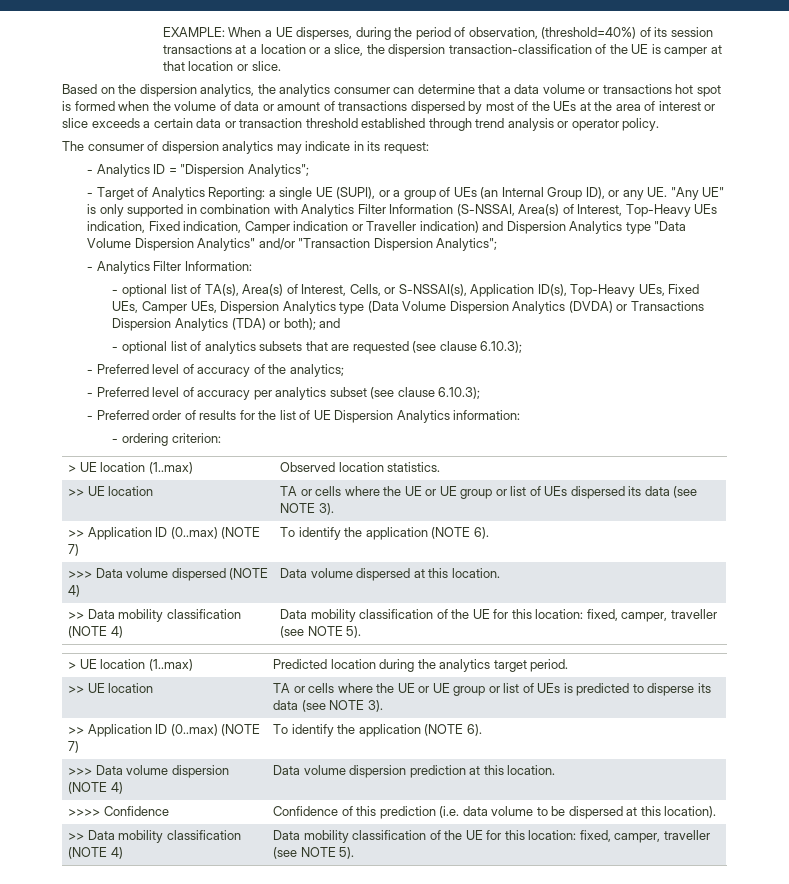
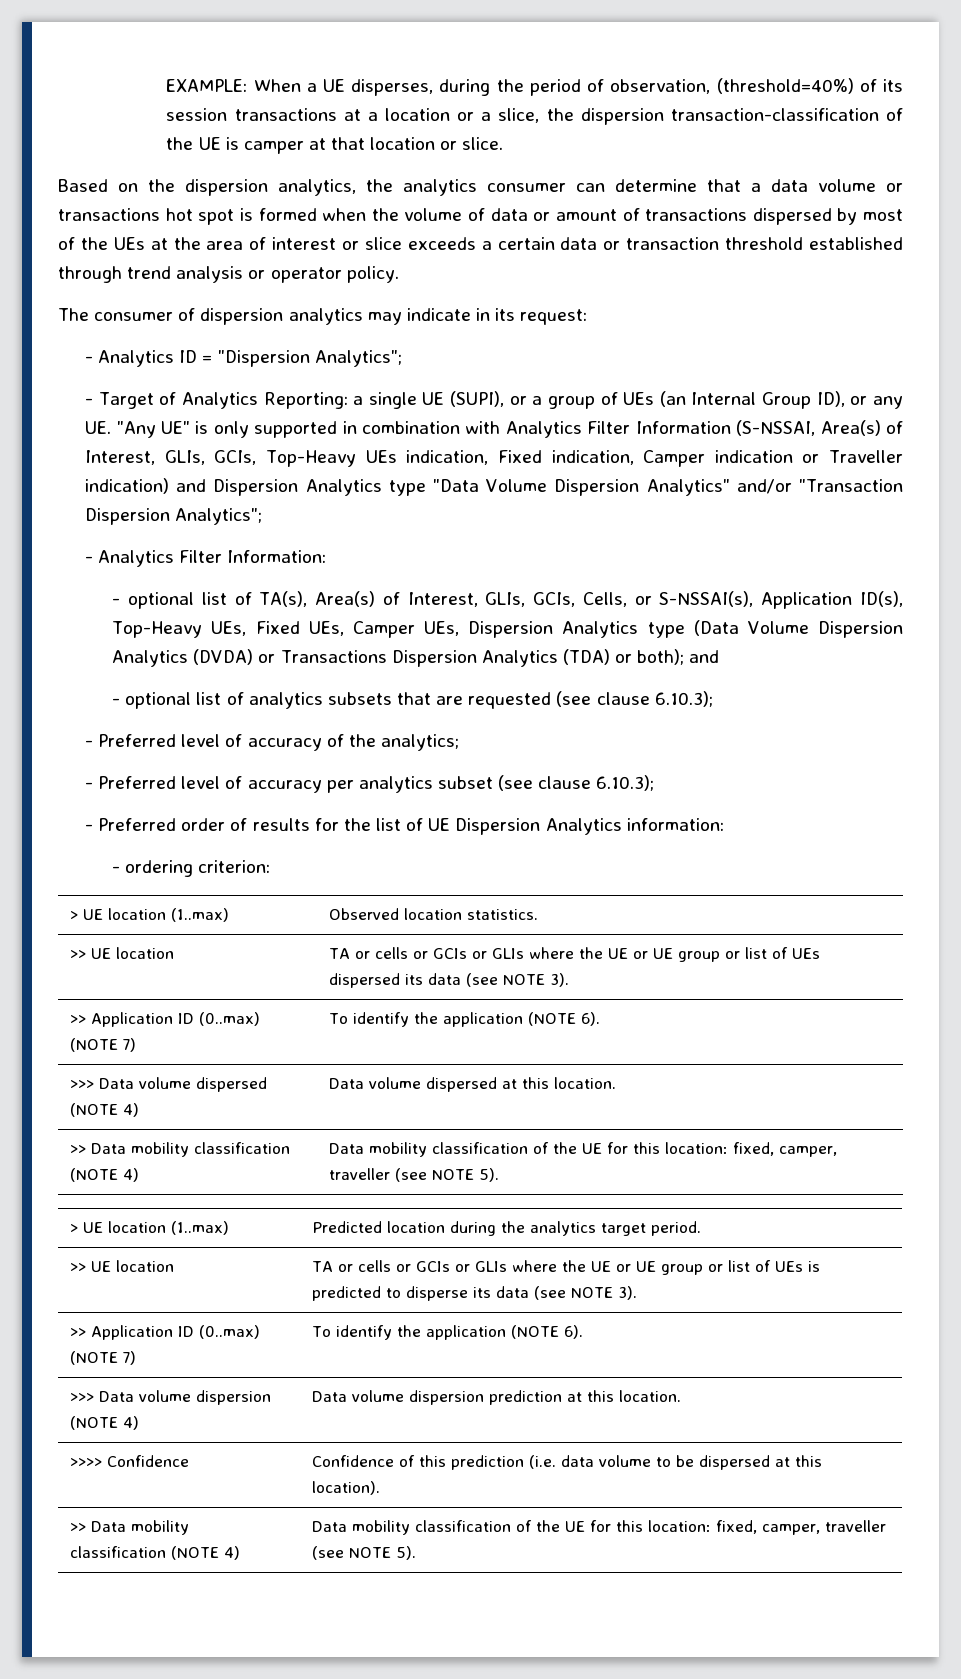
(623, 210) none -> [164,450,257,465] GLIs, GCIs,
(347, 290) none -> [485,592,576,607] GLIs, GCIs,
(342, 491) none -> [412,948,524,959] or GCIs or GLIs
(335, 688) none -> [395,1261,507,1272] or GCIs or GLIs

